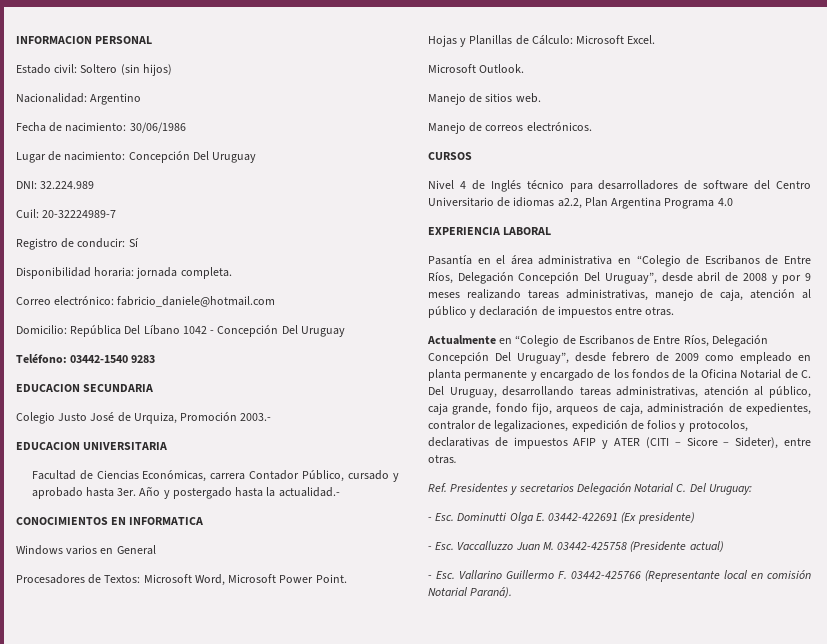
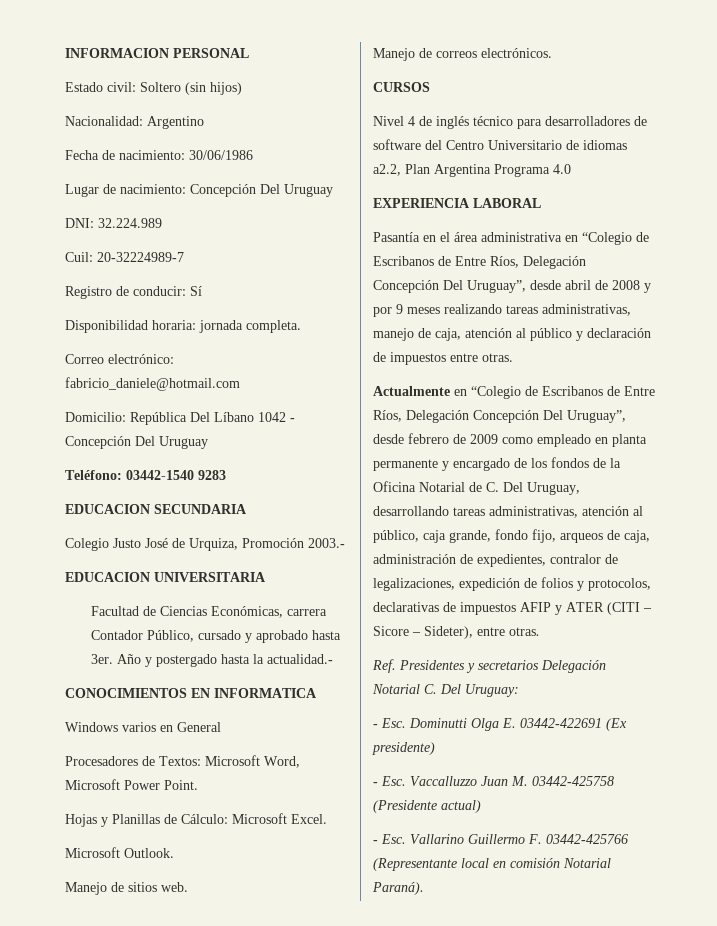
[490,180,521,192] Inglés -> [436,116,469,129] inglés

